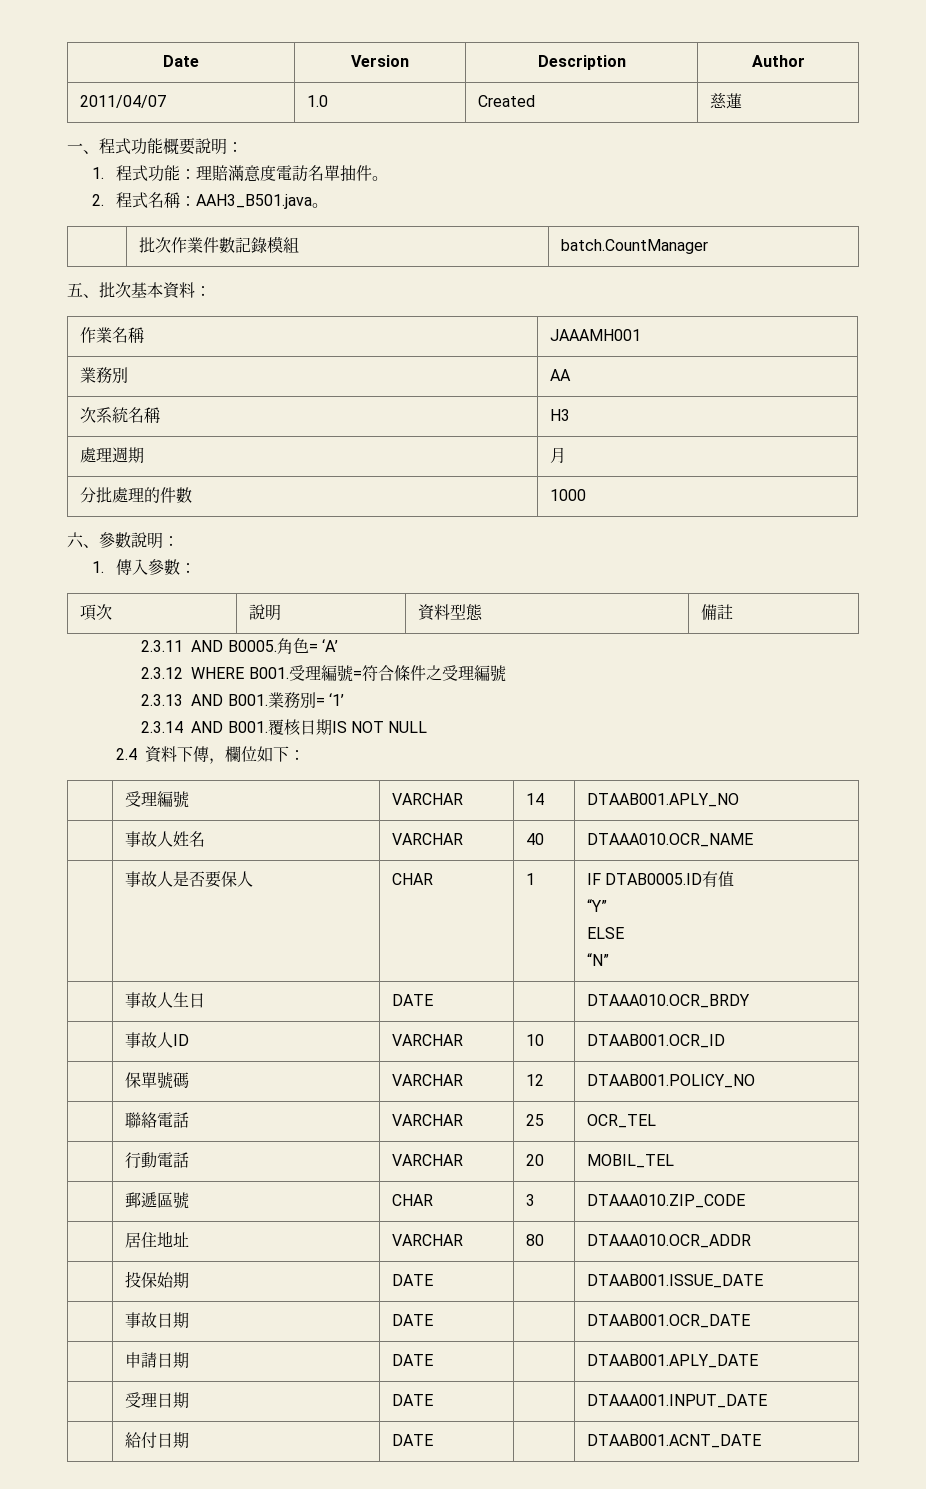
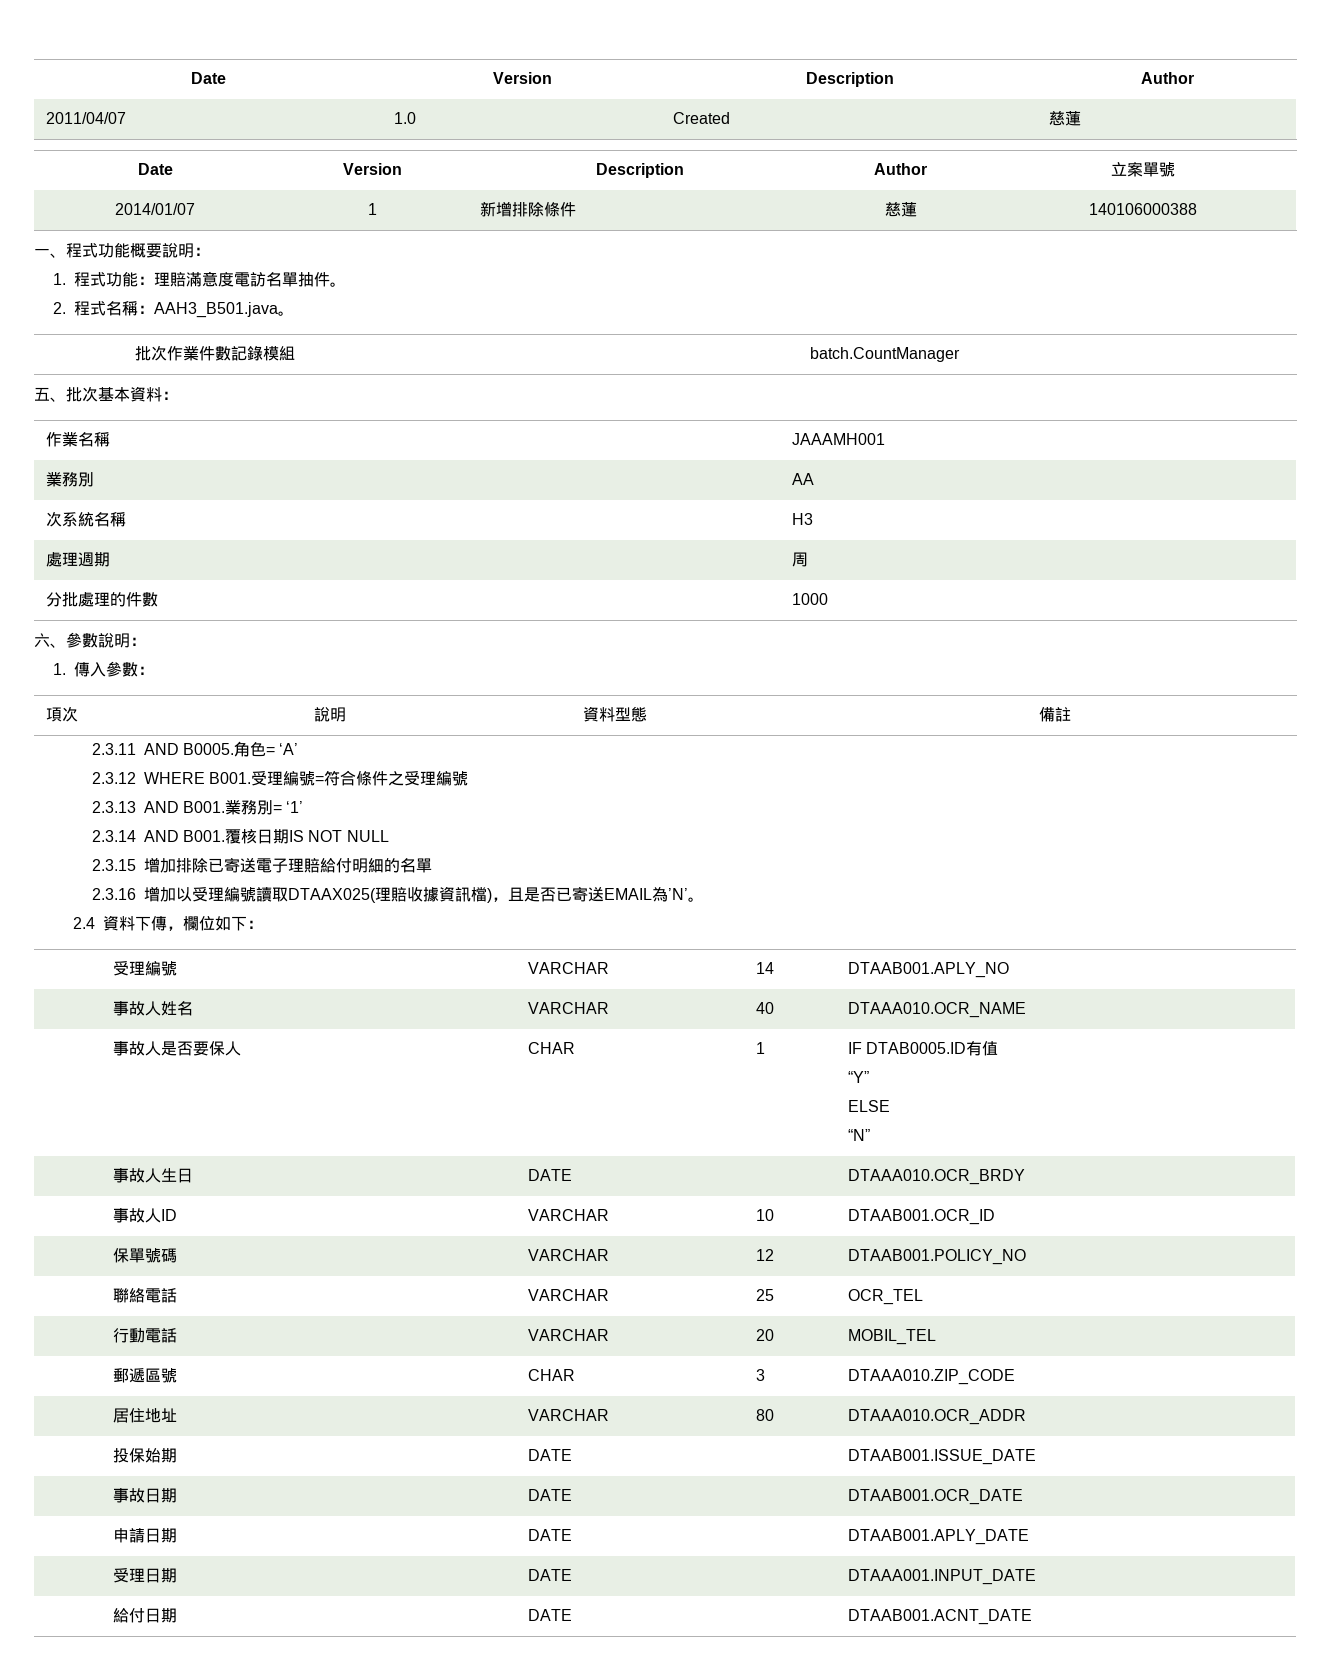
(742, 101) none -> [137,163,173,175] [342,163,402,175] [596,163,684,178] [874,163,927,175] [1111,162,1175,177] [115,203,195,215] [367,203,377,215] [479,201,576,217] [884,201,917,217] [1089,203,1197,215] // Date | Version | Description | Author | 立案單號 // 2014/01/07 | 1 | 新增排除條件 | 慈蓮 | 140106000388
[549,447,566,463] 月 -> [791,552,808,567] 周
(428, 727) none -> [91,857,432,873] [91,886,704,903] // 2.3.15增加排除已寄送電子理賠給付明細的名單 // 2.3.16增加以受理編號讀取DTAAX025(理賠收據資訊檔)，且是否已寄送EMAIL為’N’。

